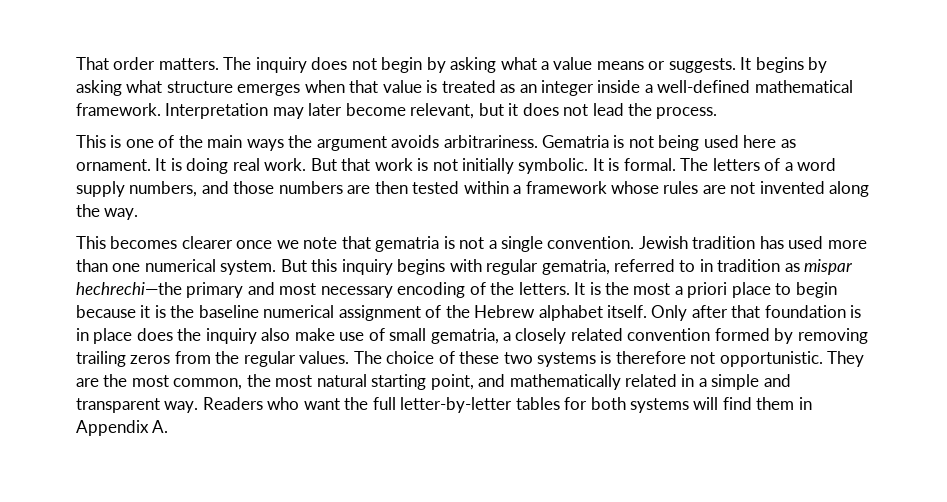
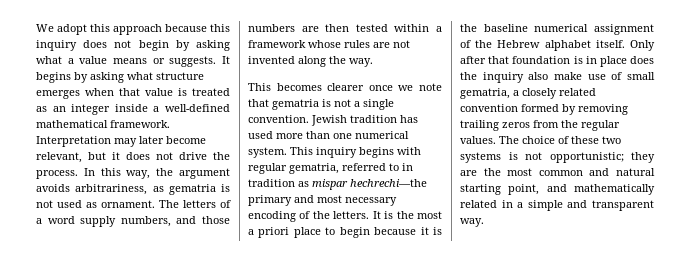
[76,57,252,70] That order matters. The -> [36,24,230,35] We adopt this approach because this
[592,103,624,116] lead -> [179,152,207,160] drive
[76,135,796,151] [76,158,676,174] // This is one of the main ways the argument avoids arbitrariness. Gematria is not being used here as ornament. It is doing real work. But that work is not initially symbolic. It is formal. -> [83,168,230,179] [36,184,230,195] [36,200,155,208] In this way, the argument avoids arbitrariness, as gematria is not used as ornament.
[280,259,338,272] But this -> [290,147,313,155] This
[615,351,865,367] [76,374,313,390] therefore not opportunistic. They are the most common, the most -> [525,152,655,163] [460,168,610,176] not opportunistic; they are the most common and
[202,397,812,413] [76,420,169,436] Readers who want the full letter-by-letter tables for both systems will find them in Appendix A. -> (484, 222) none

